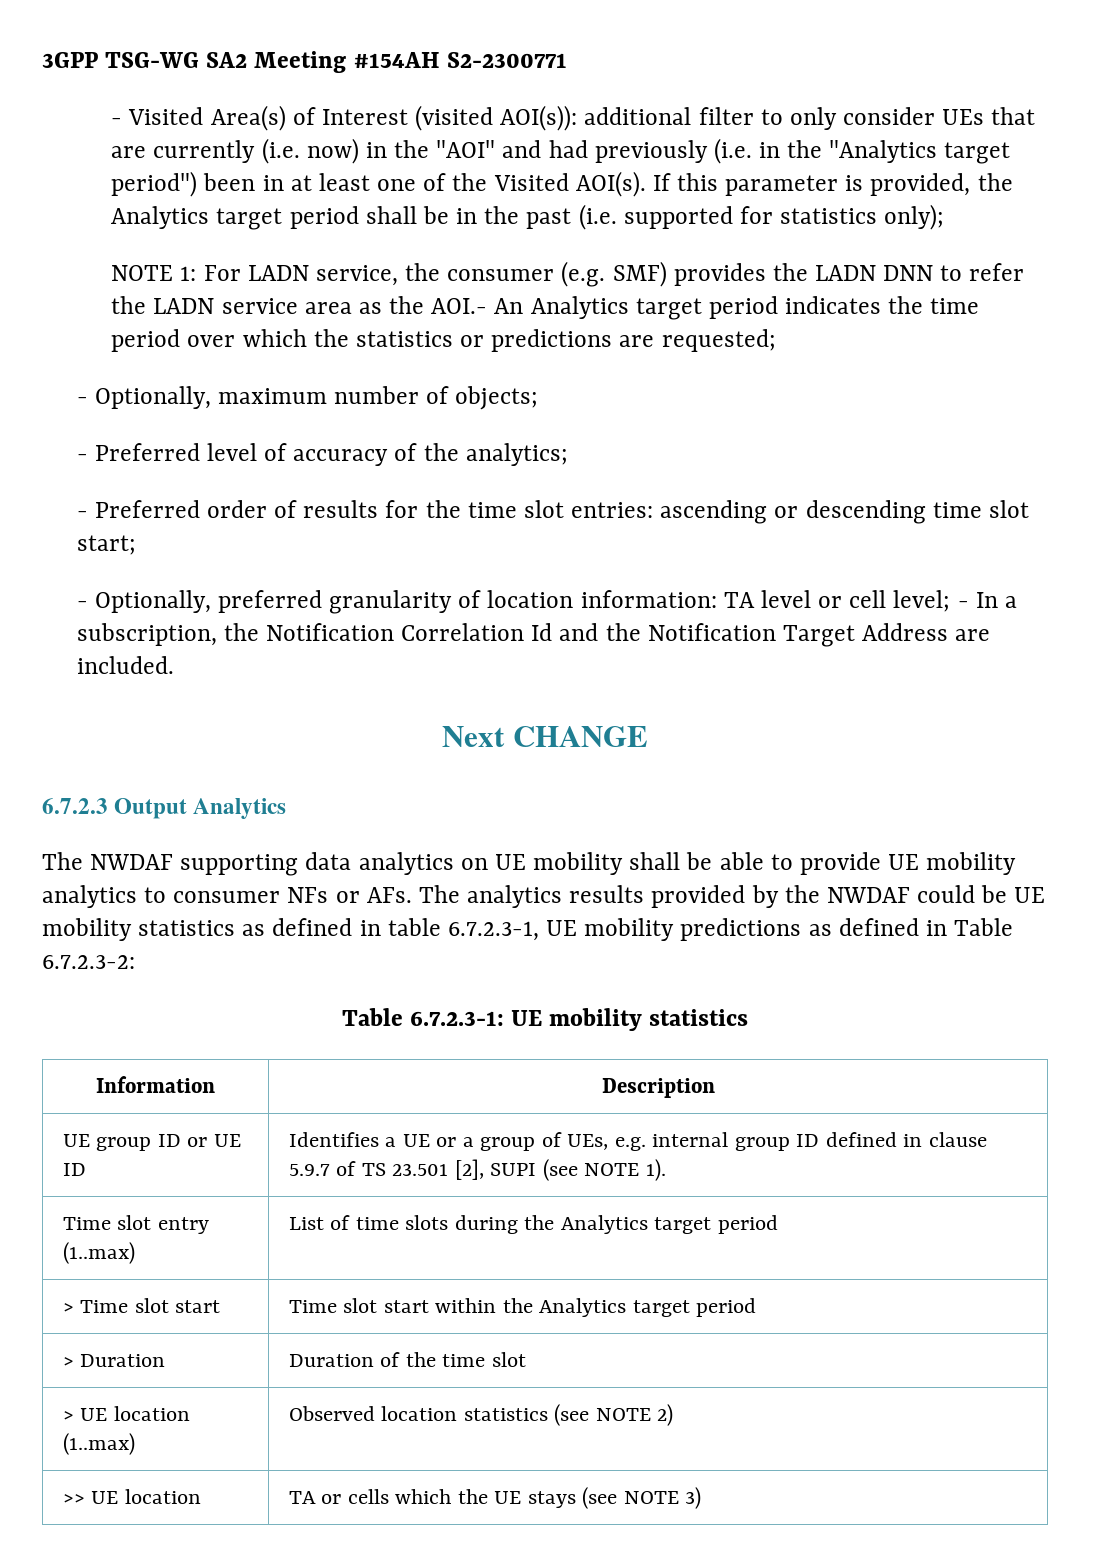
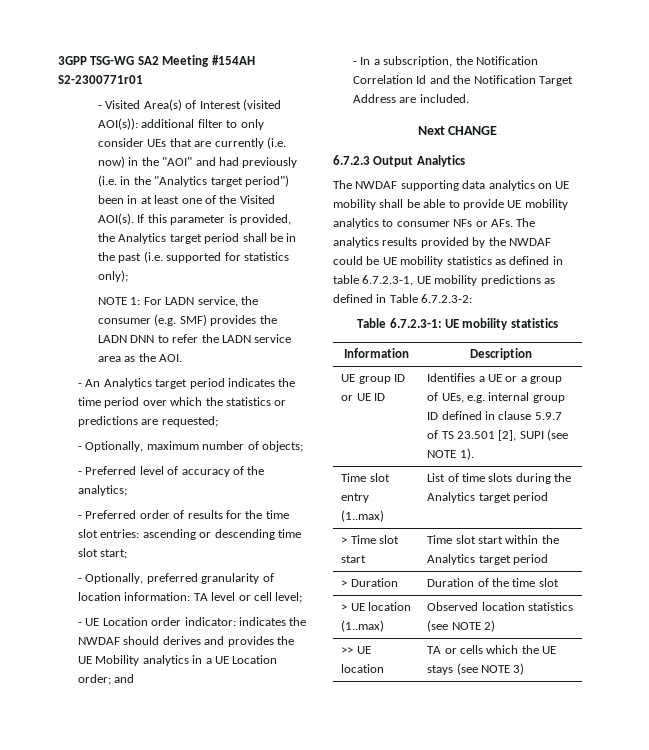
[446,52,567,68] S2-2300771 -> [58,75,143,84] S2-2300771r01
[431,298,488,314] AOI.- -> [159,354,183,362] [78,383,83,387] AOI. // -
(951, 601) none -> [78,617,307,626] [78,636,294,647] [78,655,278,666] [78,674,135,685] // - UE Location order indicator: indicates the NWDAF should derives and provides the UE Mobility analytics in a UE Location order; and //

